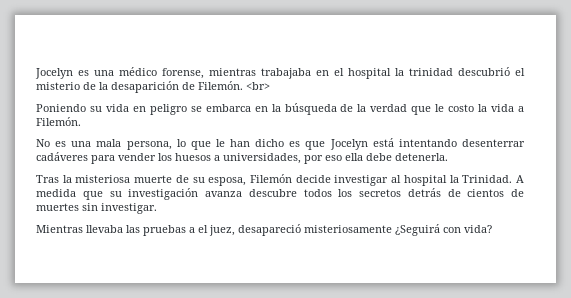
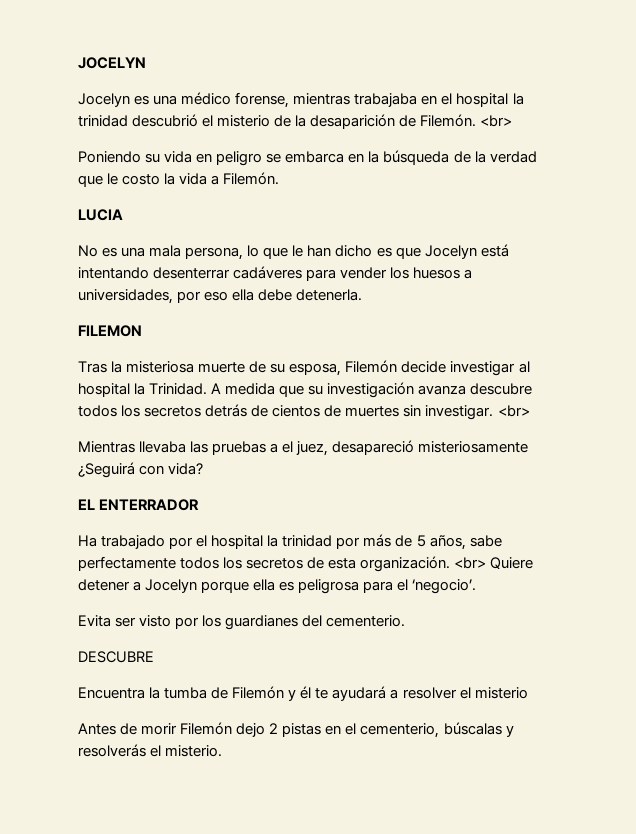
(35, 73) none -> [78,57,146,69] JOCELYN //
(81, 121) none -> [78,209,123,221] // LUCIA
(448, 157) none -> [78,325,142,337] // FILEMON
(157, 208) none -> [497,405,530,417] <br>
(492, 229) none -> [78,499,200,511] [78,534,502,550] [78,556,534,572] [78,579,477,594] [78,615,406,630] [78,651,154,663] [78,686,528,701] [78,722,514,738] [78,744,223,757] // EL ENTERRADOR // Ha trabajado por el hospital la trinidad por más de 5 años, sabe perfectamente todos los secretos de esta organización. <br> Quiere detener a Jocelyn porque ella es peligrosa para el ‘negocio’. // Evita ser visto por los guardianes del cementerio. // DESCUBRE // Encuentra la tumba de Filemón y él te ayudará a resolver el misterio // Antes de morir Filemón dejo 2 pistas en el cementerio, búscalas y resolverás el misterio.

